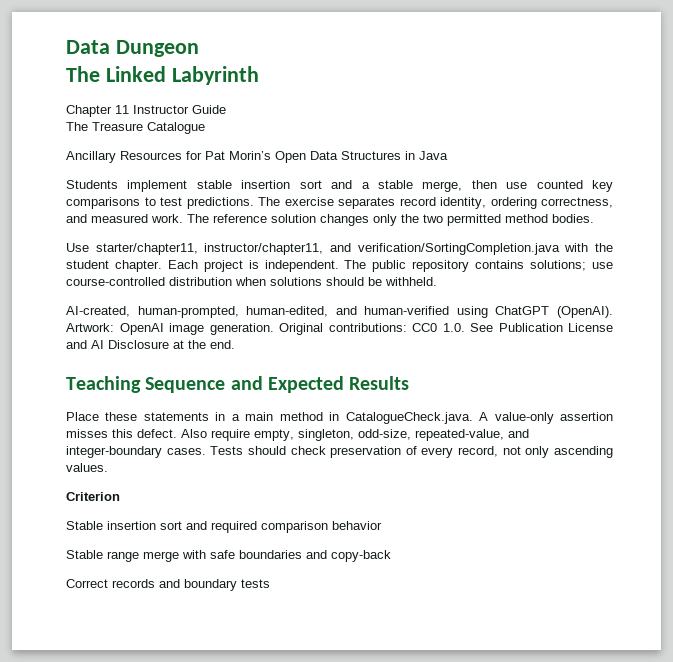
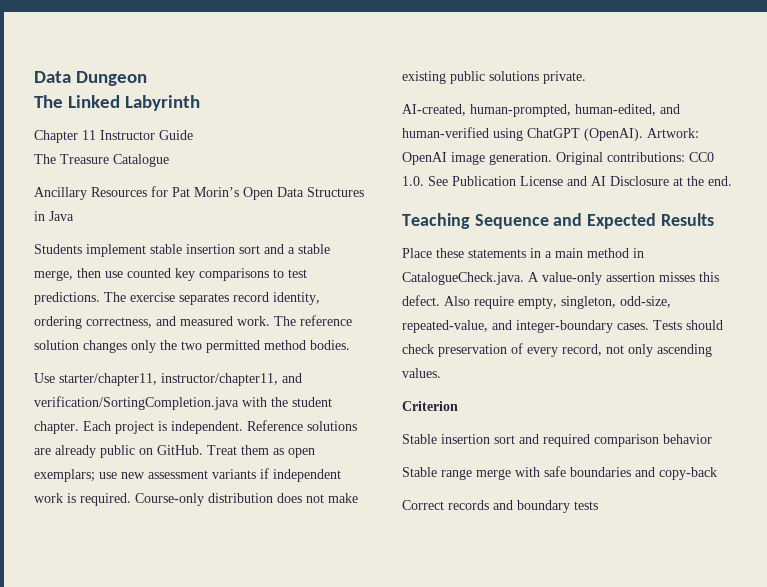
[344,260,614,272] [66,277,437,286] The public repository contains solutions; use course-controlled distribution when solutions should be withheld. -> [247,420,357,431] [34,445,315,458] [34,468,341,482] [34,493,358,506] [402,71,586,84] Reference solutions are already public on GitHub. Treat them as open exemplars; use new assessment variants if independent work is required. Course-only distribution does not make existing public solutions private.

